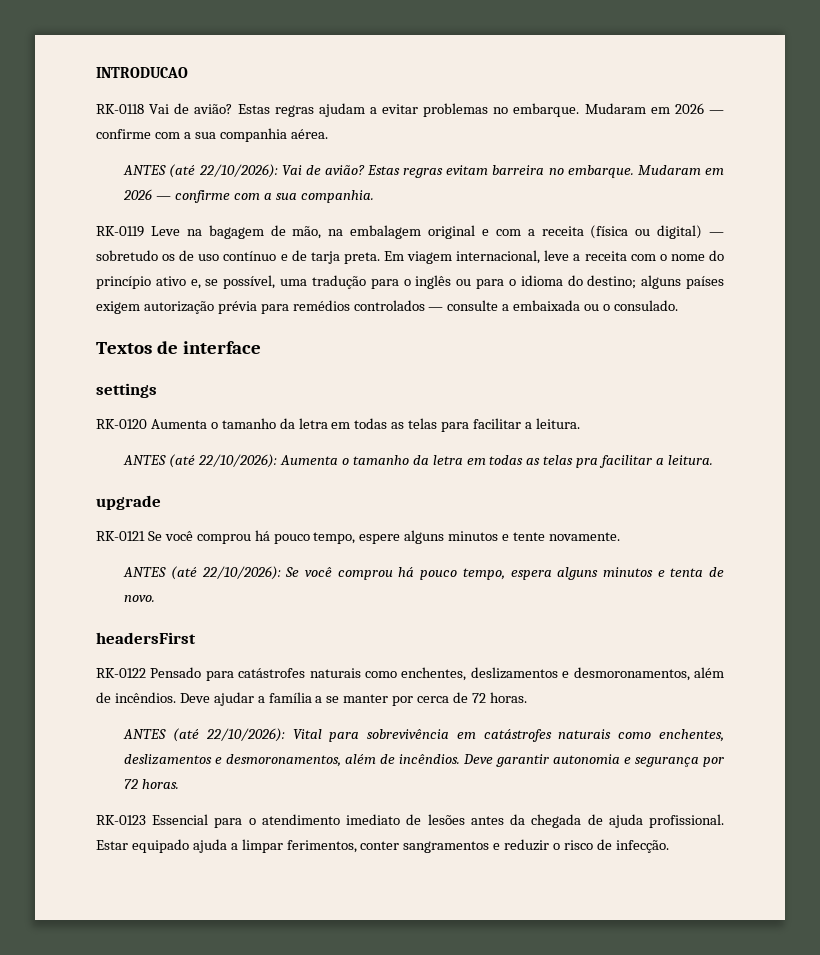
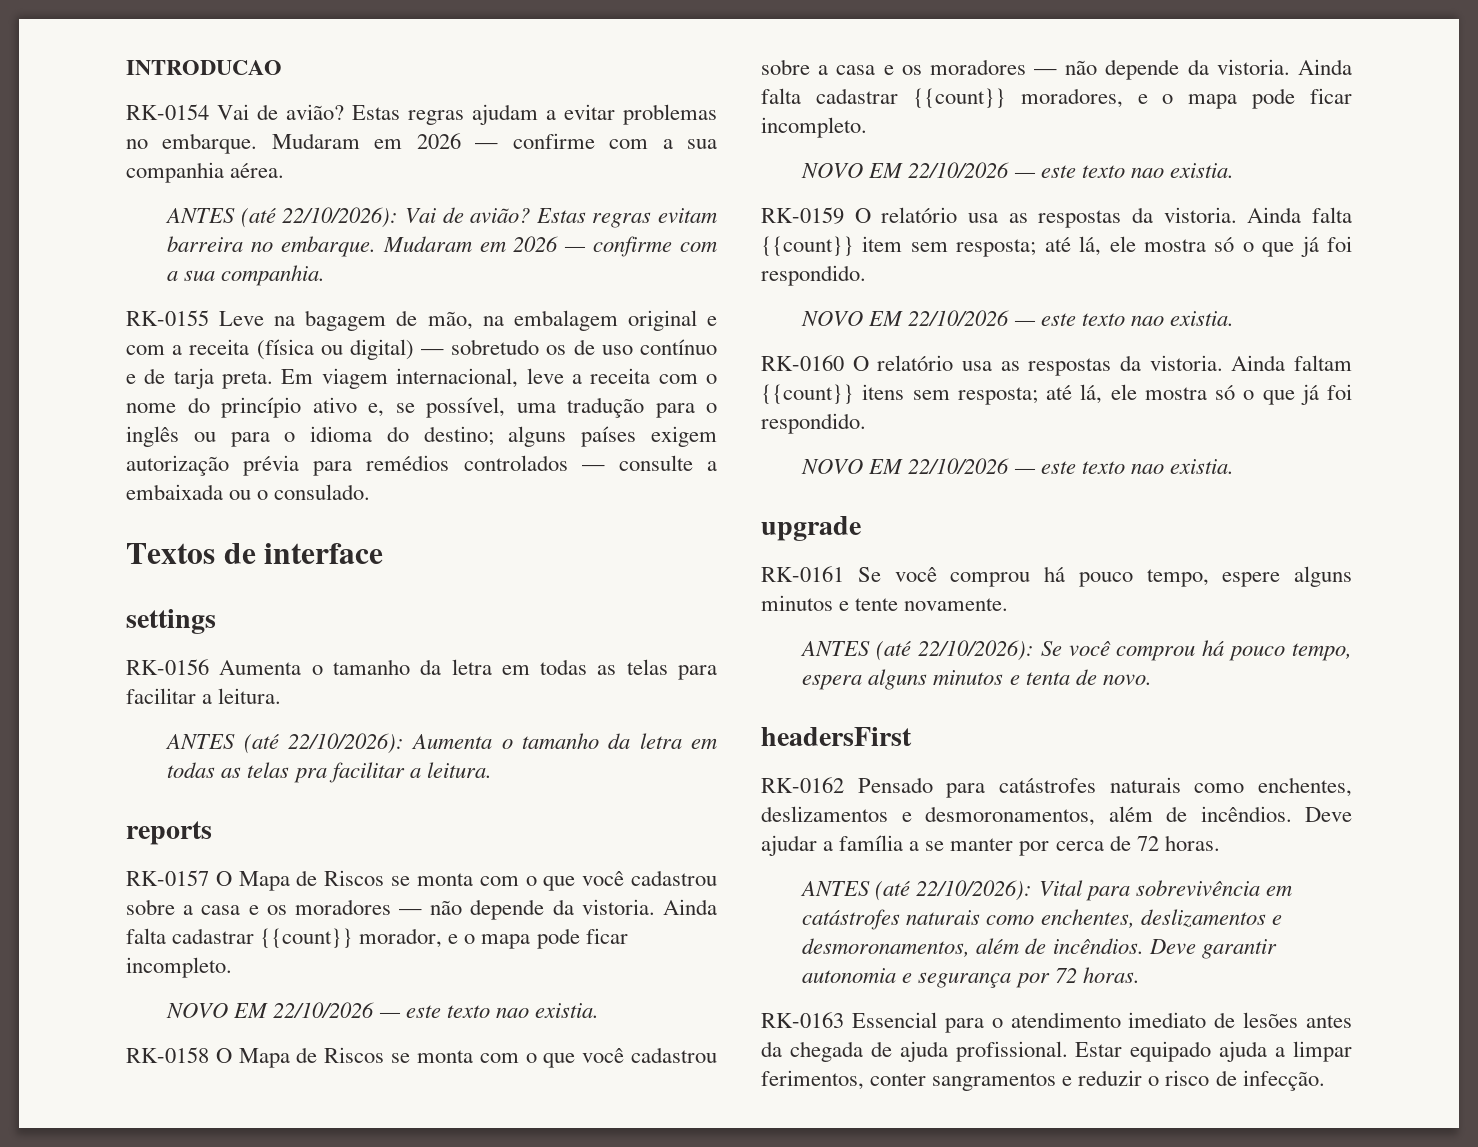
[96,104,144,114] RK-0118 -> [126,104,209,120] RK-0154
[96,226,144,237] RK-0119 -> [126,310,209,326] RK-0155
[96,419,147,429] RK-0120 -> [126,659,209,675] RK-0156
(713, 460) none -> [126,821,212,845] [126,870,717,891] [126,899,717,920] [126,928,628,949] [126,957,232,978] [166,1002,599,1018] [126,1047,717,1068] [761,59,1352,80] [761,88,1352,109] [761,117,867,138] [801,162,1234,178] [761,207,1352,228] [761,236,1352,257] [761,265,866,286] [801,310,1234,326] [761,355,1352,376] [761,384,1352,405] [761,413,866,434] [801,458,1234,474] // reports // RK-0157 O Mapa de Riscos se monta com o que você cadastrou sobre a casa e os moradores — não depende da vistoria. Ainda falta cadastrar {{count}} morador, e o mapa pode ficar incompleto. // NOVO EM 22/10/2026 — este texto nao existia. // RK-0158 O Mapa de Riscos se monta com o que você cadastrou sobre a casa e os moradores — não depende da vistoria. Ainda falta cadastrar {{count}} moradores, e o mapa pode ficar incompleto. // NOVO EM 22/10/2026 — este texto nao existia. // RK-0159 O relatório usa as respostas da vistoria. Ainda falta {{count}} item sem resposta; até lá, ele mostra só o que já foi respondido. // NOVO EM 22/10/2026 — este texto nao existia. // RK-0160 O relatório usa as respostas da vistoria. Ainda faltam {{count}} itens sem resposta; até lá, ele mostra só o que já foi respondido. // NOVO EM 22/10/2026 — este texto nao existia.
[96,531,145,541] RK-0121 -> [761,566,844,582] RK-0161
[96,668,146,678] RK-0122 -> [761,777,844,793] RK-0162
[96,815,146,825] RK-0123 -> [761,1012,844,1028] RK-0163

